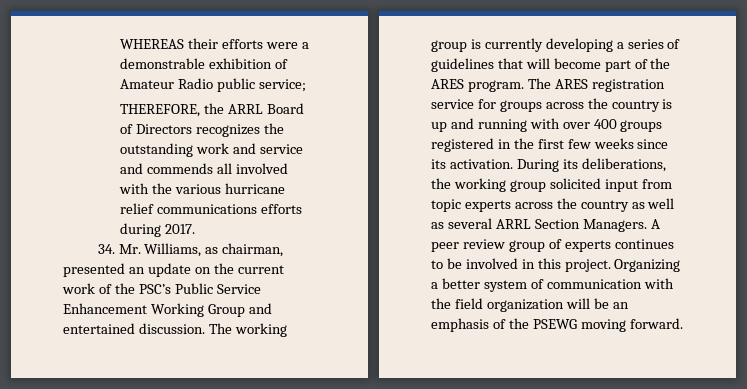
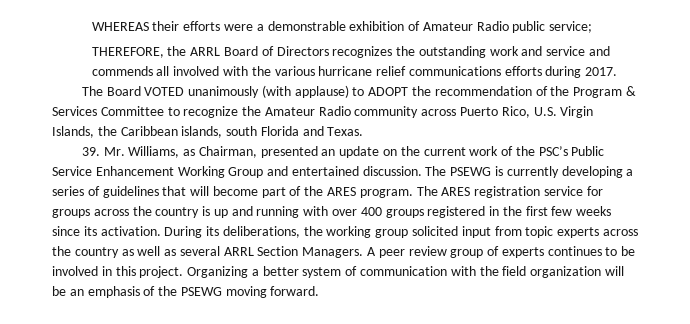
[97,244,115,254] 34. -> [81,85,636,98] [52,106,594,118] [52,126,364,138] [81,147,100,156] The Board VOTED unanimously (with applause) to ADOPT the recommendation of the Program & Services Committee to recognize the Amateur Radio community across Puerto Rico, U.S. Virgin Islands, the Caribbean islands, south Florida and Texas. // 39.
[222,243,284,257] chairman, -> [198,146,257,158] Chairman,
[234,323,287,337] [431,40,467,52] working group -> [450,167,492,176] PSEWG

